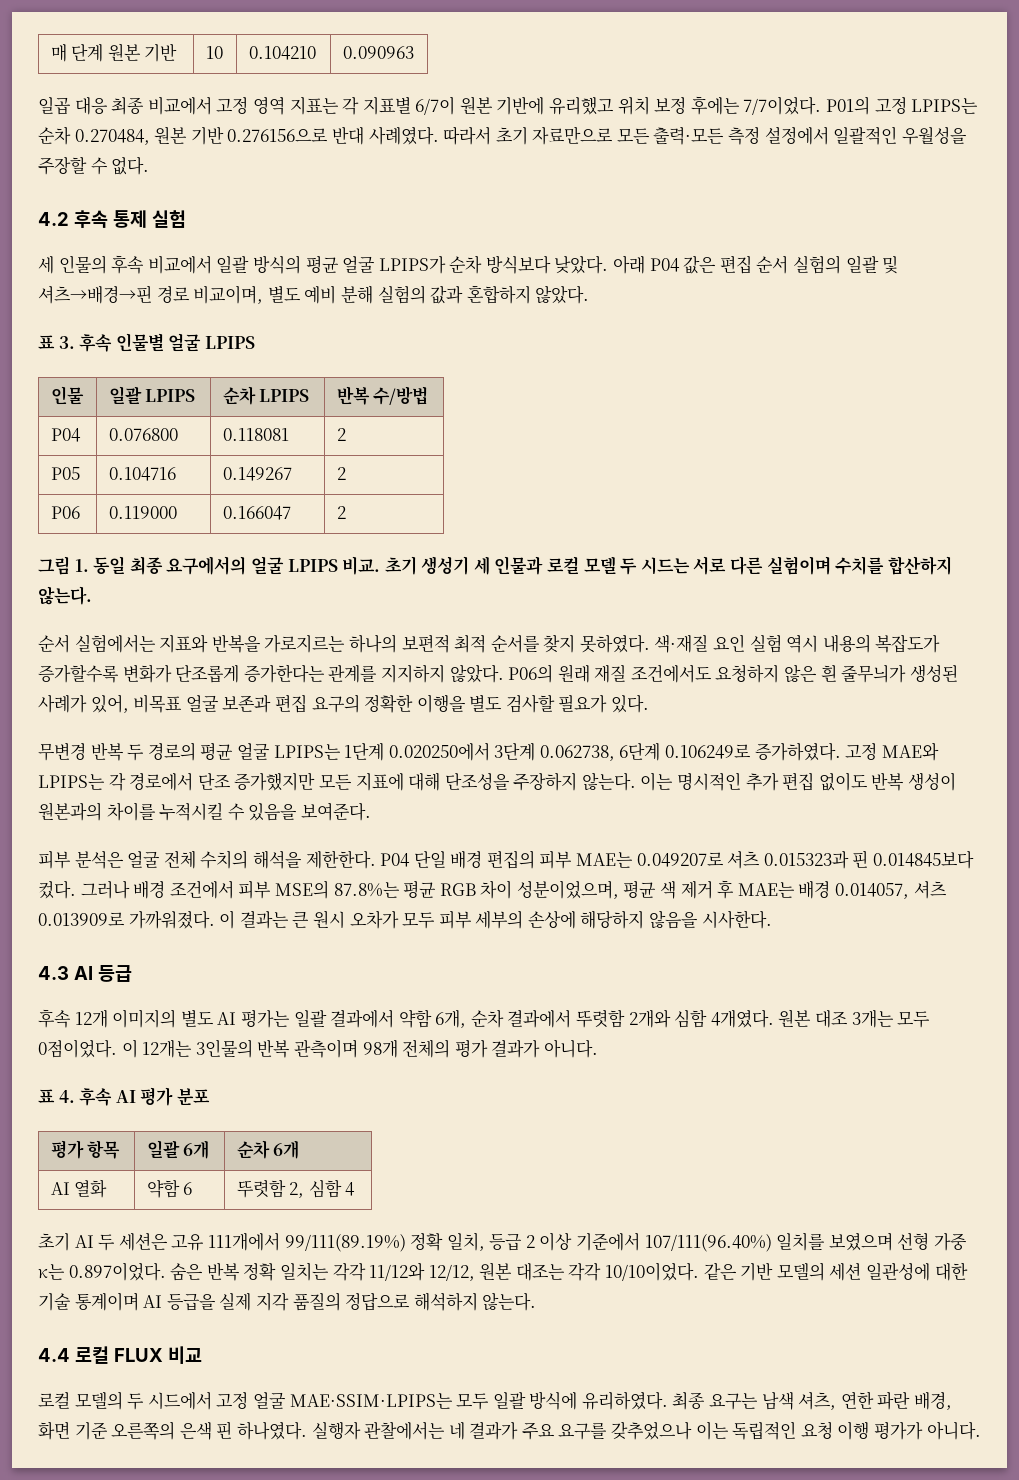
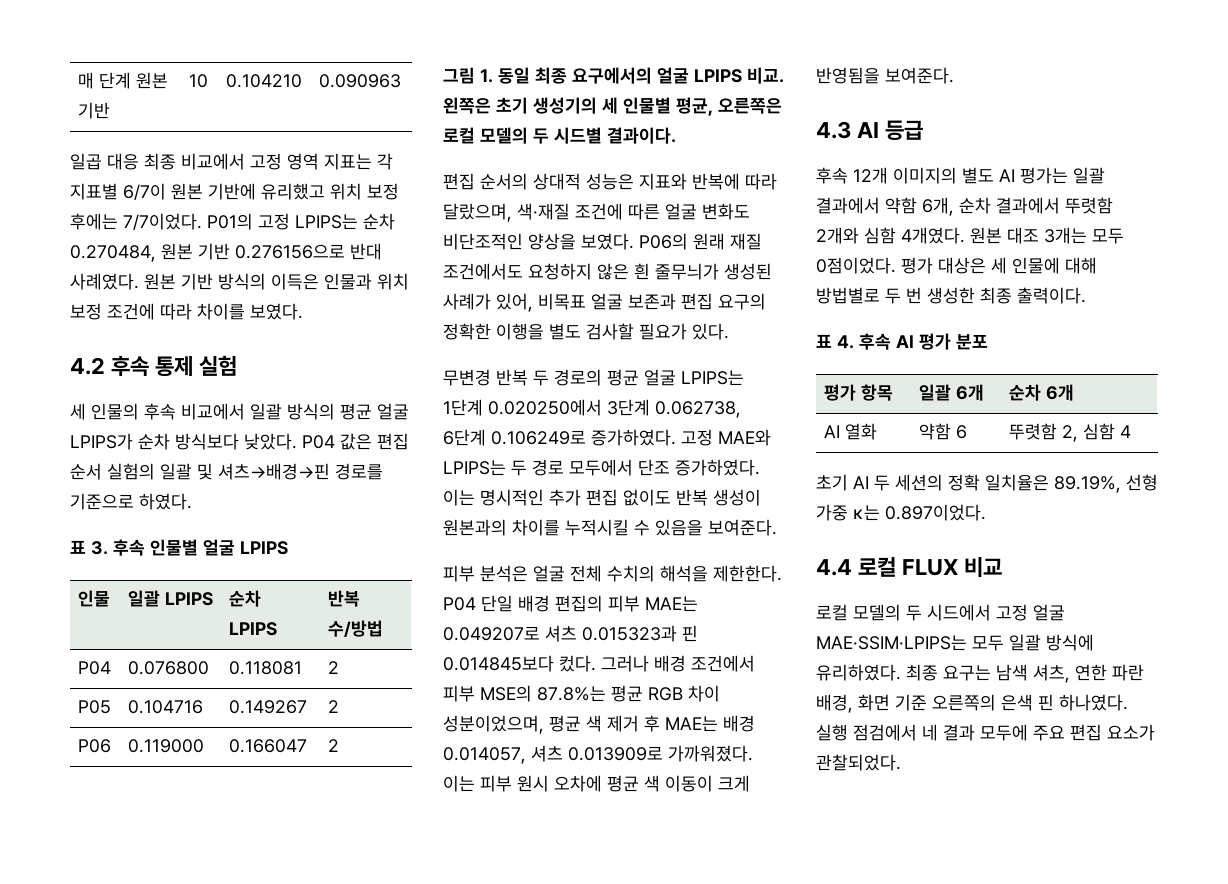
[443,126,967,145] [38,157,150,175] 따라서 초기 자료만으로 모든 출력·모든 측정 설정에서 일괄적인 우월성을 주장할 수 없다. -> [144,273,409,290] [70,303,303,320] 원본 기반 방식의 이득은 인물과 위치 보정 조건에 따라 차이를 보였다.
[613,255,646,274] 아래 -> (297, 441) none
[156,285,590,304] 경로 비교이며, 별도 예비 분해 실험의 값과 혼합하지 않았다. -> [335,463,383,480] [70,493,192,510] 경로를 기준으로 하였다.
[384,556,952,575] [38,586,92,605] [38,634,941,653] [38,664,504,683] 초기 생성기 세 인물과 로컬 모델 두 시드는 서로 다른 실험이며 수치를 합산하지 않는다. // 순서 실험에서는 지표와 반복을 가로지르는 하나의 보편적 최적 순서를 찾지 못하였다. 색·재질 요인 실험 역시 내용의 복잡도가 증가할수록 변화가 단조롭게 증가한다는 관계를 지지하지 않았다. -> [443,97,782,116] [443,127,676,144] [443,173,777,190] [443,203,750,222] [443,233,634,250] 왼쪽은 초기 생성기의 세 인물별 평균, 오른쪽은 로컬 모델의 두 시드별 결과이다. // 편집 순서의 상대적 성능은 지표와 반복에 따라 달랐으며, 색·재질 조건에 따른 얼굴 변화도 비단조적인 양상을 보였다.
[108,772,636,791] 각 경로에서 단조 증가했지만 모든 지표에 대해 단조성을 주장하지 않는다. -> [511,459,760,476] 두 경로 모두에서 단조 증가하였다.
[219,910,772,929] 이 결과는 큰 원시 오차가 모두 피부 세부의 손상에 해당하지 않음을 시사한다. -> [443,775,750,792] [816,67,954,84] 이는 피부 원시 오차에 평균 색 이동이 크게 반영됨을 보여준다.
[121,1039,598,1058] 이 12개는 3인물의 반복 관측이며 98개 전체의 평가 결과가 아니다. -> [901,257,1097,274] [816,287,1086,304] 평가 대상은 세 인물에 대해 방법별로 두 번 생성한 최종 출력이다.
[118,1232,968,1252] [38,1262,968,1281] [38,1292,537,1311] 세션은 고유 111개에서 99/111(89.19%) 정확 일치, 등급 2 이상 기준에서 107/111(96.40%) 일치를 보였으며 선형 가중 κ는 0.897이었다. 숨은 반복 정확 일치는 각각 11/12와 12/12, 원본 대조는 각각 10/10이었다. 같은 기반 모델의 세션 일관성에 대한 기술 통계이며 AI 등급을 실제 지각 품질의 정답으로 해석하지 않는다. -> [895,474,1158,493] [816,504,986,521] 세션의 정확 일치율은 89.19%, 선형 가중 κ는 0.897이었다.
[311,1421,981,1440] 실행자 관찰에서는 네 결과가 주요 요구를 갖추었으나 이는 독립적인 요청 이행 평가가 아니다. -> [816,724,1155,741] [816,754,901,771] 실행 점검에서 네 결과 모두에 주요 편집 요소가 관찰되었다.

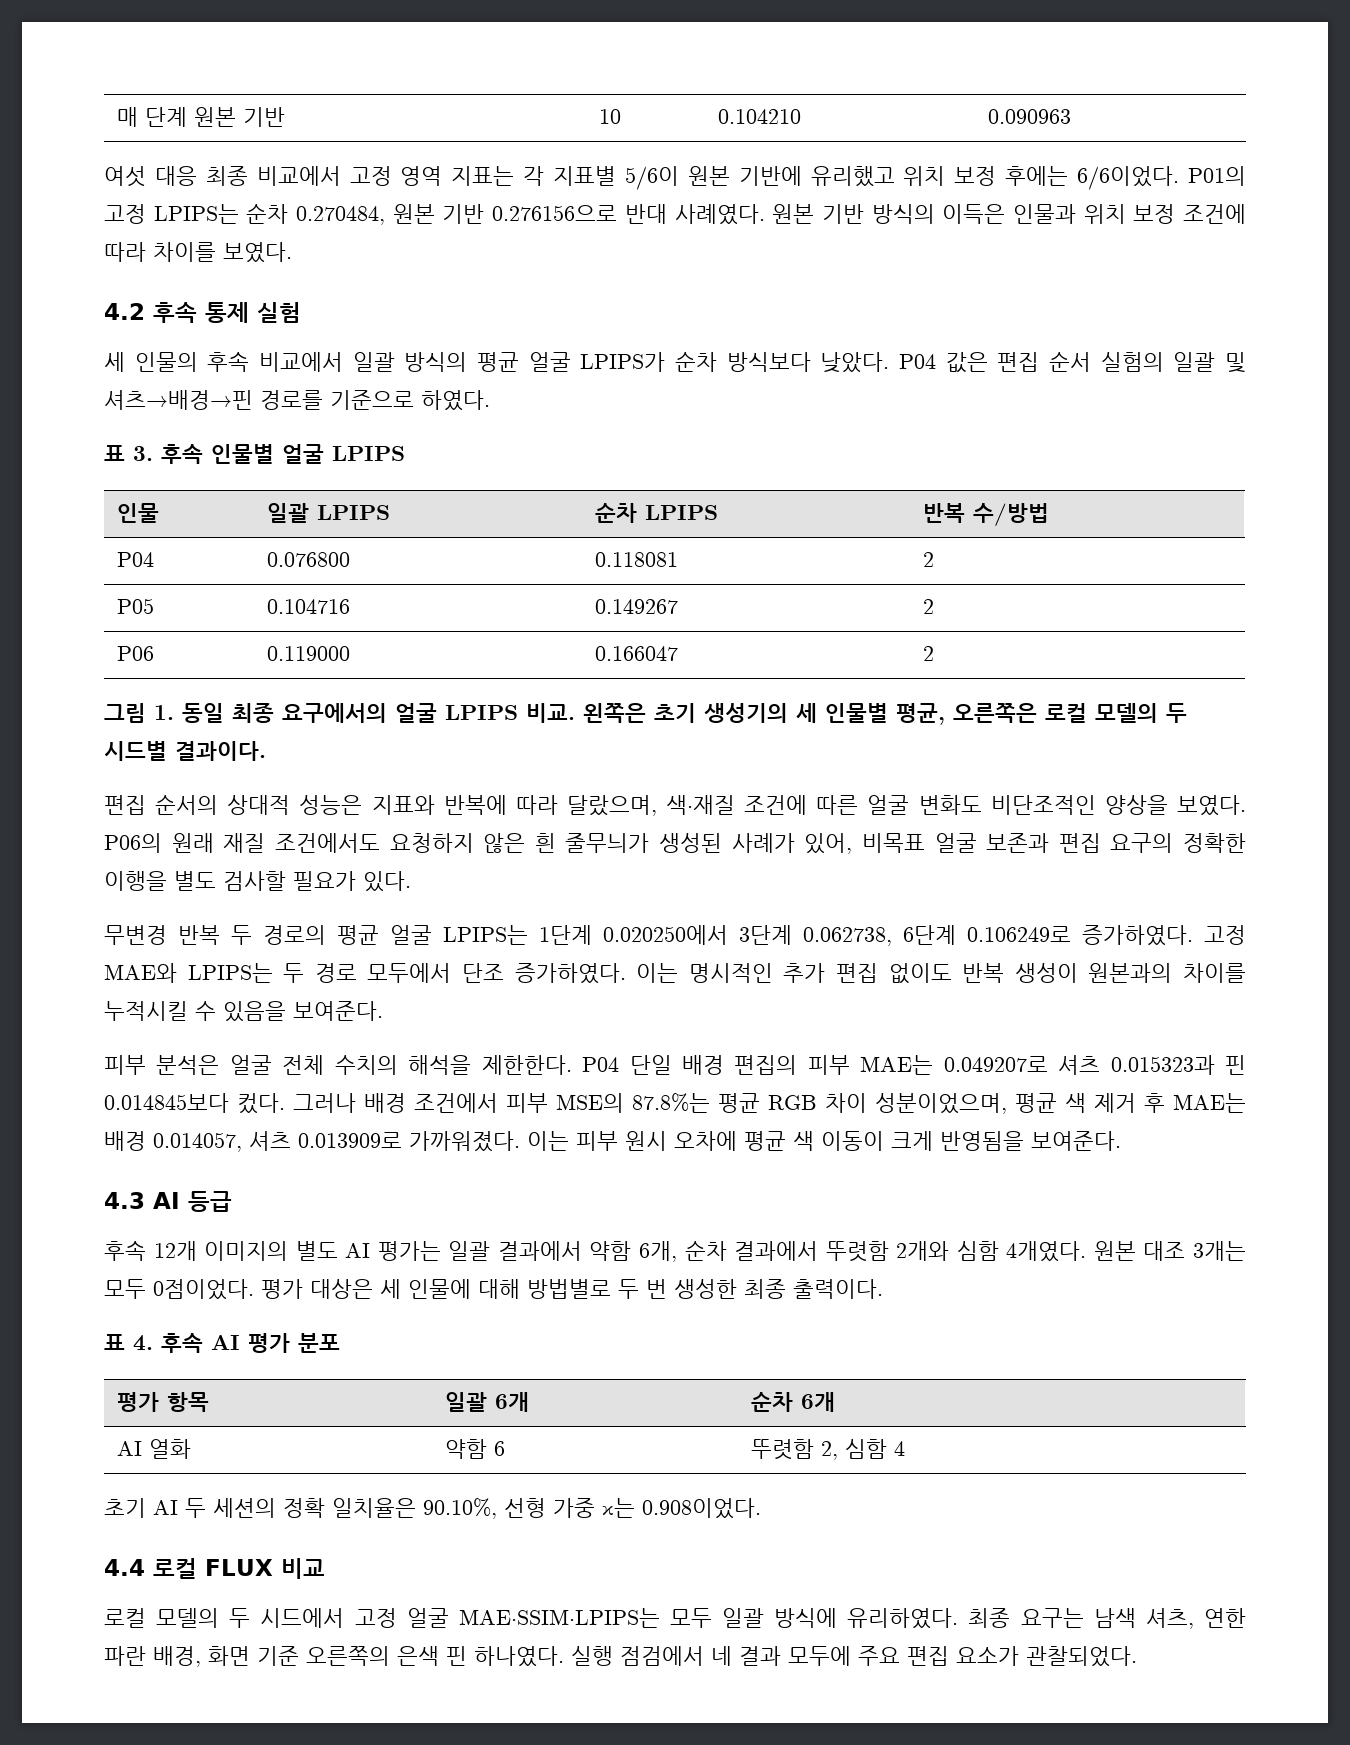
[70,153,102,170] 일곱 -> [104,166,146,187] 여섯
[123,183,166,200] 6/7이 -> [624,166,679,190] 5/6이
[123,213,202,230] 7/7이었다. -> [1077,166,1180,190] 6/6이었다.
[1054,476,1121,493] 89.19%, -> [423,1498,497,1519] 90.10%,
[885,504,986,521] 0.897이었다. -> [642,1498,761,1519] 0.908이었다.

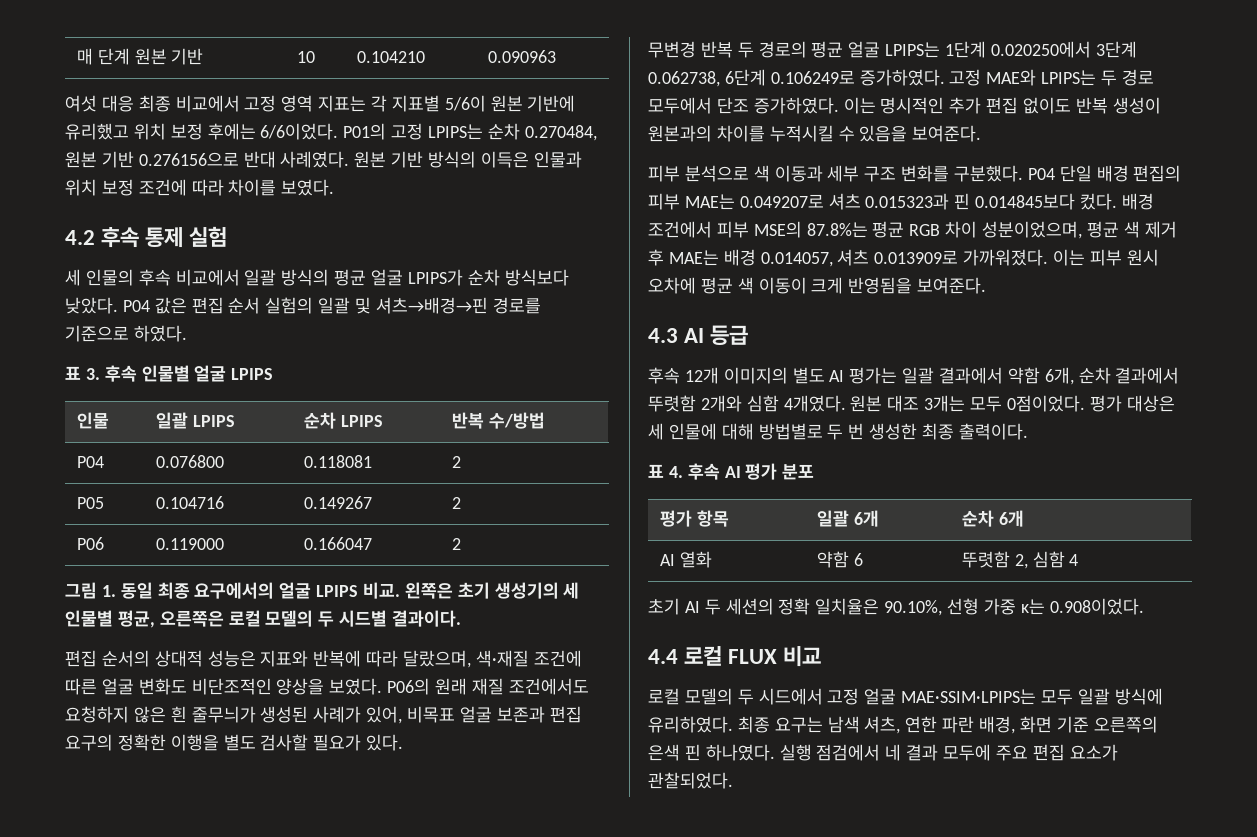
[156,1055,572,1075] 분석은 얼굴 전체 수치의 해석을 제한한다. -> [684,165,1024,182] 분석으로 색 이동과 세부 구조 변화를 구분했다.
[293,1093,356,1113] 그러나 -> (1118, 201) none

